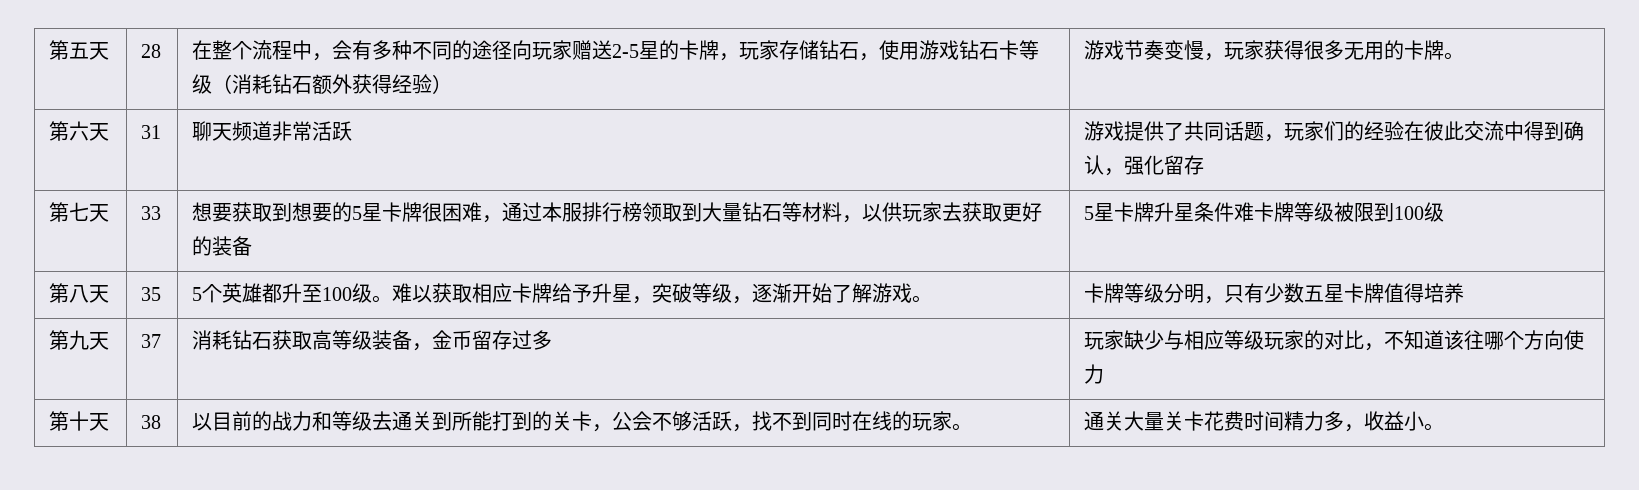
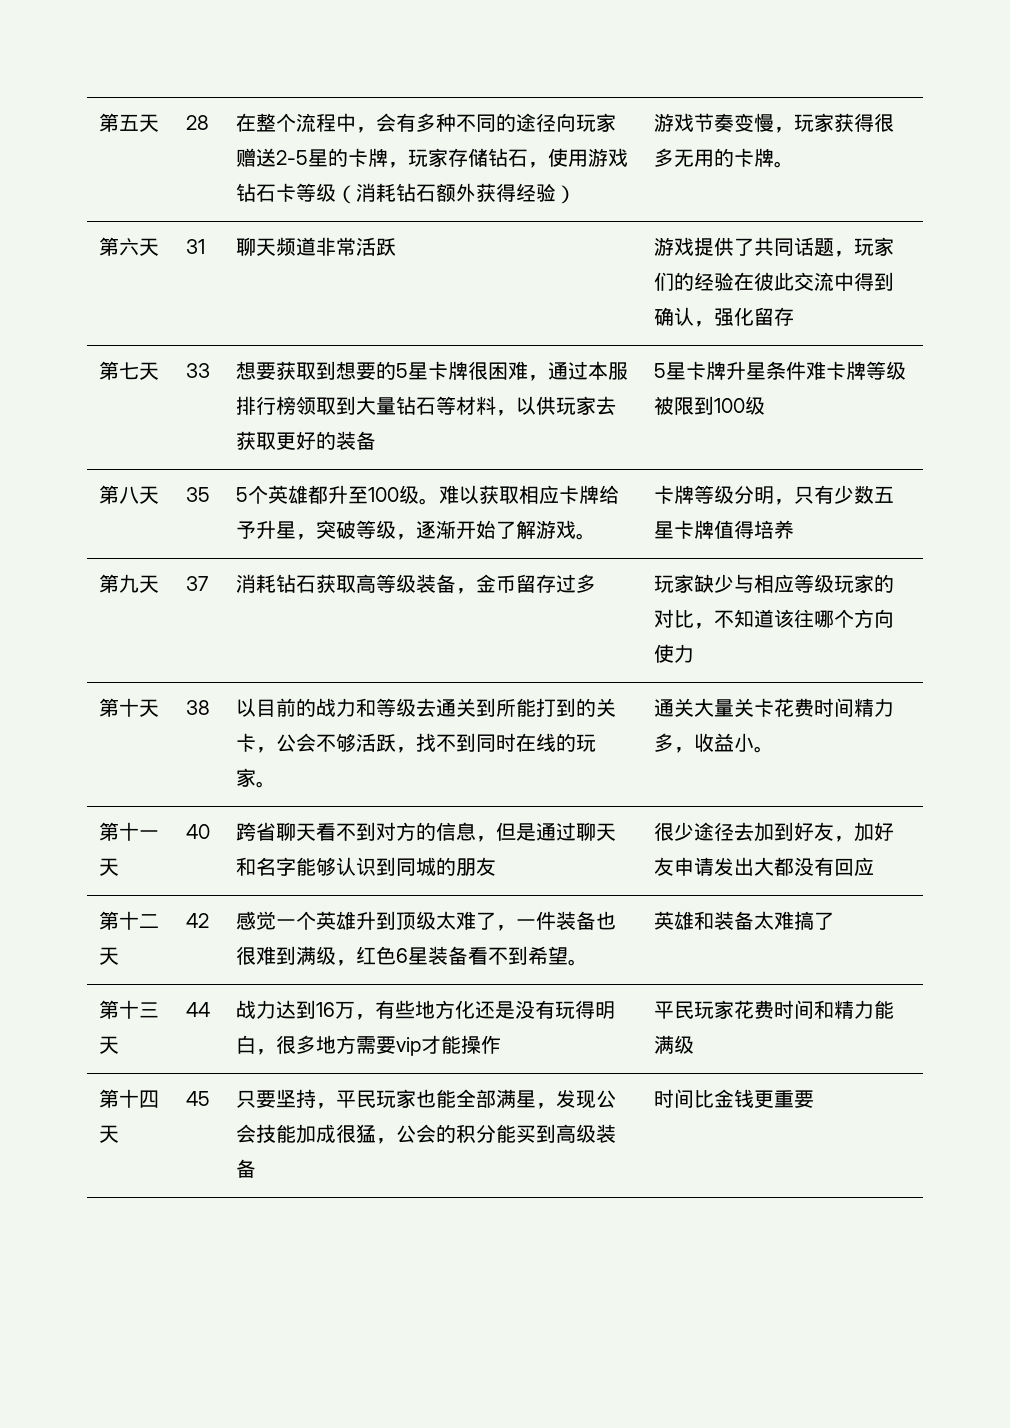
(1445, 427) none -> [99,822,160,841] [99,858,120,876] [186,824,211,839] [236,822,617,842] [236,857,497,876] [654,822,895,842] [654,857,875,876] [99,911,160,930] [99,947,120,965] [186,913,210,928] [236,911,617,931] [236,946,589,966] [654,911,835,930] [99,1000,160,1019] [99,1036,120,1054] [186,1002,211,1017] [236,1000,616,1020] [236,1035,502,1056] [654,1000,895,1019] [654,1035,695,1054] [99,1089,160,1108] [99,1125,120,1143] [186,1091,211,1106] [236,1089,617,1109] [236,1124,617,1144] [236,1159,257,1178] [654,1089,815,1108] // 第十一天 | 40 | 跨省聊天看不到对方的信息，但是通过聊天和名字能够认识到同城的朋友 | 很少途径去加到好友，加好友申请发出大都没有回应 // 第十二天 | 42 | 感觉一个英雄升到顶级太难了，一件装备也很难到满级，红色6星装备看不到希望。 | 英雄和装备太难搞了 // 第十三天 | 44 | 战力达到16万，有些地方化还是没有玩得明白，很多地方需要vip才能操作 | 平民玩家花费时间和精力能满级 // 第十四天 | 45 | 只要坚持，平民玩家也能全部满星，发现公会技能加成很猛，公会的积分能买到高级装备 | 时间比金钱更重要

